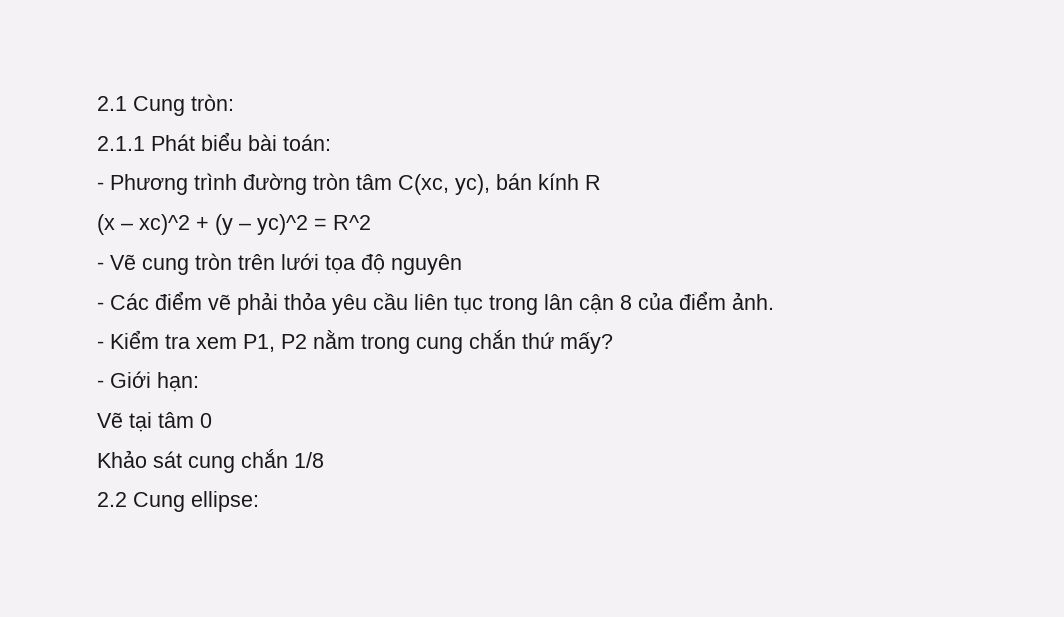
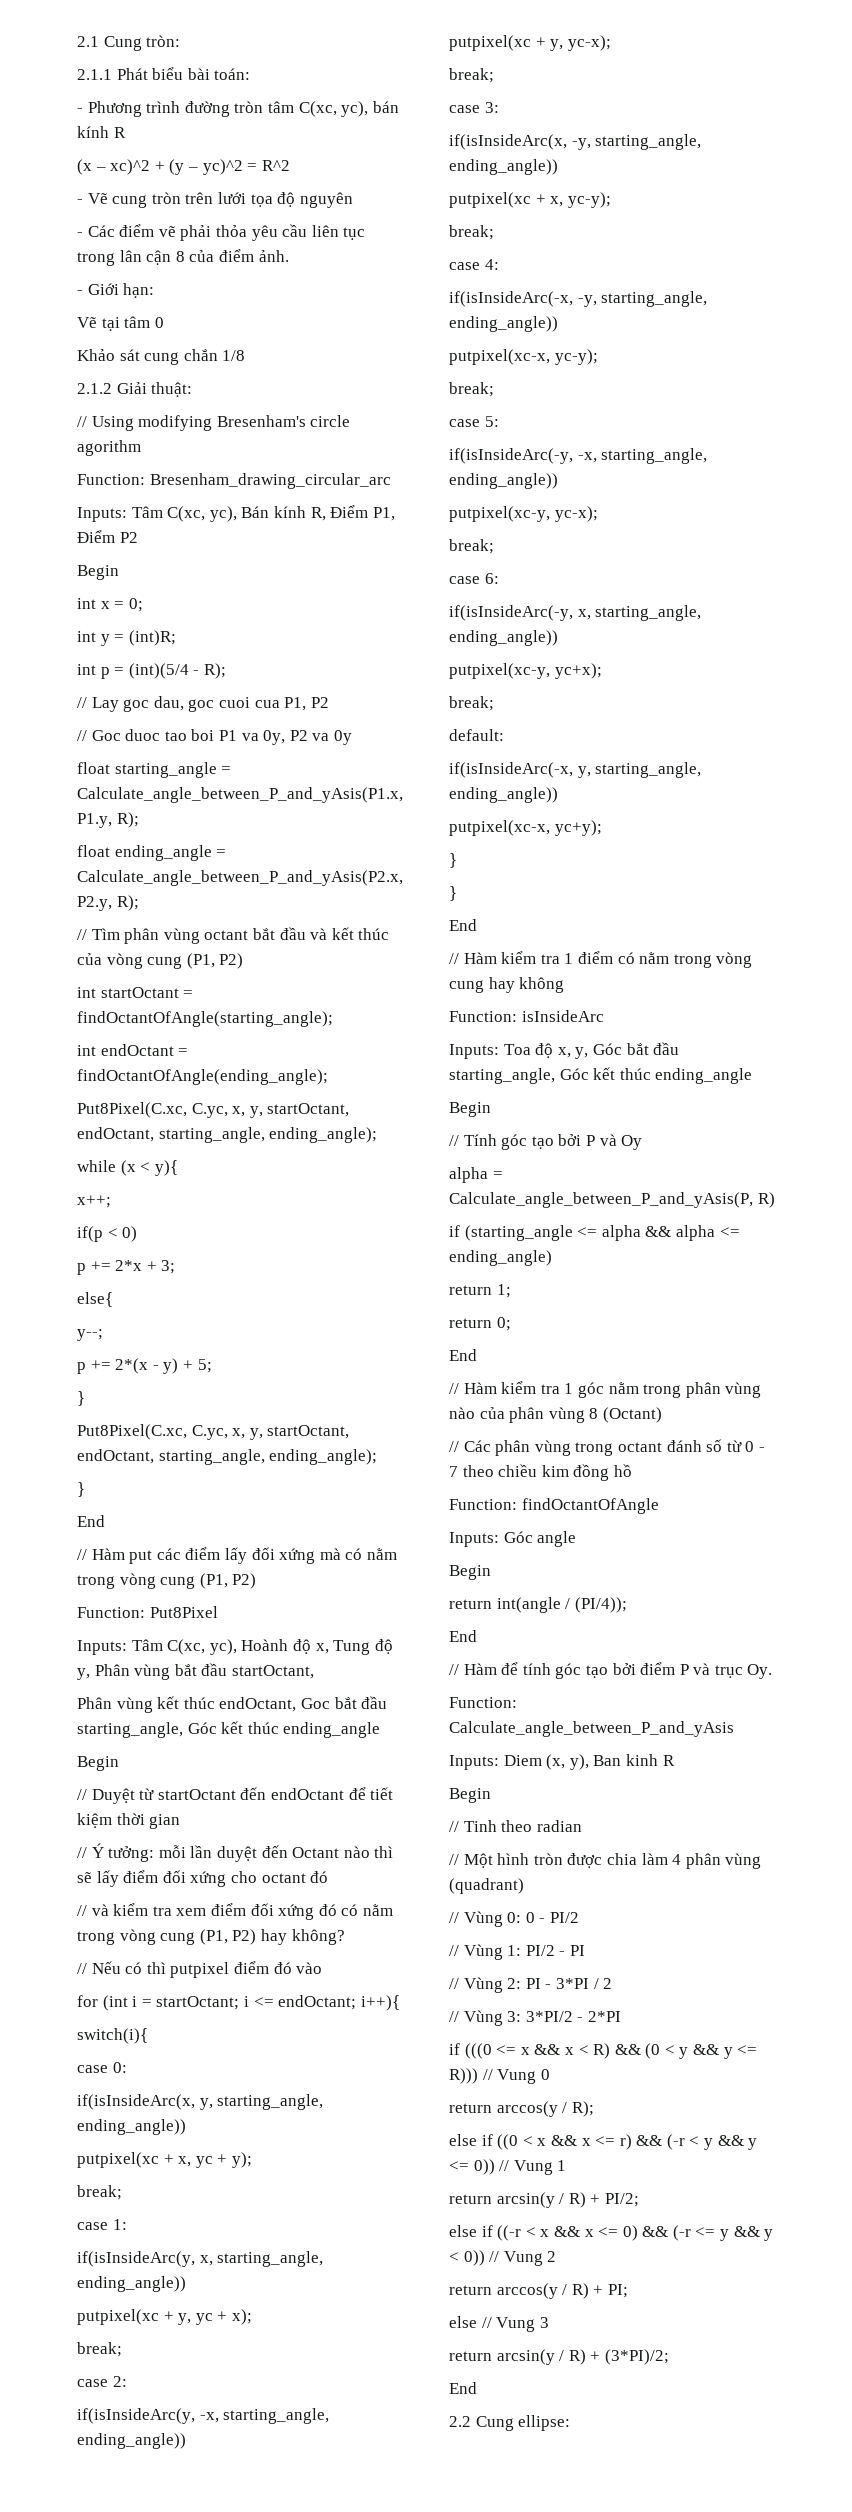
[97,330,613,354] // - Kiểm tra xem P1, P2 nằm trong cung chắn thứ mấy? -> (289, 256) none
(324, 460) none -> [77,382,193,397] [77,415,351,431] [77,440,141,456] [77,473,391,489] [77,505,395,522] [77,530,138,543] [77,565,119,580] [77,598,143,612] [77,630,176,646] [77,663,226,679] [77,696,329,712] [77,729,352,745] [77,762,232,778] [77,787,403,803] [77,812,139,828] [77,845,227,861] [77,870,403,886] [77,895,139,911] [77,927,390,944] [77,953,244,969] [77,987,194,998] [77,1011,333,1027] [77,1044,189,1056] [77,1069,328,1085] [77,1102,350,1118] [77,1127,378,1143] [77,1160,178,1176] [77,1195,111,1208] [77,1226,138,1242] [77,1260,176,1275] [77,1292,113,1307] [77,1329,103,1341] [77,1358,212,1374] [77,1391,85,1406] [77,1424,350,1440] [77,1449,378,1465] [77,1482,85,1497] [77,1515,105,1527] [77,1547,397,1564] [77,1573,257,1589] [77,1606,218,1618] [77,1639,393,1655] [77,1663,314,1680] [77,1696,388,1713] [77,1721,381,1738] [77,1756,119,1771] [77,1787,394,1804] [77,1813,181,1829] [77,1843,394,1862] [77,1870,329,1887] [77,1903,393,1920] [77,1929,345,1945] [77,1961,323,1978] [77,1995,400,2011] [77,2028,148,2044] [77,2062,127,2073] [77,2094,324,2110] [77,2119,186,2135] [77,2152,252,2168] [77,2185,122,2200] [77,2219,127,2230] [77,2251,324,2267] [77,2276,186,2292] [77,2309,252,2325] [77,2342,122,2357] [77,2376,127,2387] [77,2408,330,2424] [77,2433,186,2449] [449,35,611,51] [449,68,494,83] [449,102,499,113] [449,134,702,150] [449,159,558,175] [449,192,611,208] [449,225,494,240] [449,259,499,270] [449,291,708,307] [449,316,558,332] [449,349,598,365] [449,382,494,397] [449,416,499,427] [449,448,708,464] [449,473,558,489] [449,506,598,522] [449,539,494,554] [449,573,499,584] [449,605,702,621] [449,630,558,646] [449,663,602,679] [449,696,494,711] [449,729,504,741] [449,762,702,778] [449,787,558,803] [449,820,602,836] [449,853,457,868] [449,886,457,901] [449,919,477,931] [449,951,753,968] [449,977,565,993] [449,1010,604,1022] [449,1042,680,1059] [449,1067,753,1084] [449,1102,491,1117] [449,1134,643,1150] [449,1167,503,1183] [449,1192,775,1208] [449,1225,740,1241] [449,1250,552,1266] [449,1284,511,1298] [449,1317,511,1331] [449,1349,477,1361] [449,1381,762,1398] [449,1407,662,1423] [449,1439,765,1456] [449,1464,632,1481] [449,1498,659,1514] [449,1531,577,1547] [449,1565,491,1580] [449,1597,627,1613] [449,1630,477,1642] [449,1662,773,1679] [449,1697,517,1708] [449,1721,734,1737] [449,1754,675,1770] [449,1788,491,1803] [449,1820,582,1832] [449,1853,762,1869] [449,1878,524,1894] [449,1911,579,1927] [449,1944,585,1960] [449,1977,613,1993] [449,2010,621,2026] [449,2043,758,2059] [449,2068,550,2084] [449,2101,594,2117] [449,2134,758,2150] [449,2159,567,2175] [449,2192,639,2208] [449,2225,774,2241] [449,2250,557,2266] [449,2283,628,2299] [449,2316,549,2332] [449,2349,669,2365] [449,2382,477,2394] // 2.1.2 Giải thuật: // // Using modifying Bresenham's circle agorithm // Function: Bresenham_drawing_circular_arc // Inputs: Tâm C(xc, yc), Bán kính R, Điểm P1, Điểm P2 // Begin // int x = 0; // int y = (int)R; // int p = (int)(5/4 - R); // // Lay goc dau, goc cuoi cua P1, P2 // // Goc duoc tao boi P1 va 0y, P2 va 0y // float starting_angle = Calculate_angle_between_P_and_yAsis(P1.x, P1.y, R); // float ending_angle = Calculate_angle_between_P_and_yAsis(P2.x, P2.y, R); // // Tìm phân vùng octant bắt đầu và kết thúc của vòng cung (P1, P2) // int startOctant = findOctantOfAngle(starting_angle); // int endOctant = findOctantOfAngle(ending_angle); // Put8Pixel(C.xc, C.yc, x, y, startOctant, endOctant, starting_angle, ending_angle); // while (x < y){ // x++; // if(p < 0) // p += 2*x + 3; // else{ // y--; // p += 2*(x - y) + 5; // } // Put8Pixel(C.xc, C.yc, x, y, startOctant, endOctant, starting_angle, ending_angle); // } // End // // Hàm put các điểm lấy đối xứng mà có nằm trong vòng cung (P1, P2) // Function: Put8Pixel // Inputs: Tâm C(xc, yc), Hoành độ x, Tung độ y, Phân vùng bắt đầu startOctant, // Phân vùng kết thúc endOctant, Goc bắt đầu starting_angle, Góc kết thúc ending_angle // Begin // // Duyệt từ startOctant đến endOctant để tiết kiệm thời gian // // Ý tưởng: mỗi lần duyệt đến Octant nào thì sẽ lấy điểm đối xứng cho octant đó // // và kiểm tra xem điểm đối xứng đó có nằm trong vòng cung (P1, P2) hay không? // // Nếu có thì putpixel điểm đó vào // for (int i = startOctant; i <= endOctant; i++){ // switch(i){ // case 0: // if(isInsideArc(x, y, starting_angle, ending_angle)) // putpixel(xc + x, yc + y); // break; // case 1: // if(isInsideArc(y, x, starting_angle, ending_angle)) // putpixel(xc + y, yc + x); // break; // case 2: // if(isInsideArc(y, -x, starting_angle, ending_angle)) // putpixel(xc + y, yc-x); // break; // case 3: // if(isInsideArc(x, -y, starting_angle, ending_angle)) // putpixel(xc + x, yc-y); // break; // case 4: // if(isInsideArc(-x, -y, starting_angle, ending_angle)) // putpixel(xc-x, yc-y); // break; // case 5: // if(isInsideArc(-y, -x, starting_angle, ending_angle)) // putpixel(xc-y, yc-x); // break; // case 6: // if(isInsideArc(-y, x, starting_angle, ending_angle)) // putpixel(xc-y, yc+x); // break; // default: // if(isInsideArc(-x, y, starting_angle, ending_angle)) // putpixel(xc-x, yc+y); // } // } // End // // Hàm kiểm tra 1 điểm có nằm trong vòng cung hay không // Function: isInsideArc // Inputs: Toa độ x, y, Góc bắt đầu starting_angle, Góc kết thúc ending_angle // Begin // // Tính góc tạo bởi P và Oy // alpha = Calculate_angle_between_P_and_yAsis(P, R) // if (starting_angle <= alpha && alpha <= ending_angle) // return 1; // return 0; // End // // Hàm kiểm tra 1 góc nằm trong phân vùng nào của phân vùng 8 (Octant) // // Các phân vùng trong octant đánh số từ 0 - 7 theo chiều kim đồng hồ // Function: findOctantOfAngle // Inputs: Góc angle // Begin // return int(angle / (PI/4)); // End // // Hàm để tính góc tạo bởi điểm P và trục Oy. // Function: Calculate_angle_between_P_and_yAsis // Inputs: Diem (x, y), Ban kinh R // Begin // // Tinh theo radian // // Một hình tròn được chia làm 4 phân vùng (quadrant) // // Vùng 0: 0 - PI/2 // // Vùng 1: PI/2 - PI // // Vùng 2: PI - 3*PI / 2 // // Vùng 3: 3*PI/2 - 2*PI // if (((0 <= x && x < R) && (0 < y && y <= R))) // Vung 0 // return arccos(y / R); // else if ((0 < x && x <= r) && (-r < y && y <= 0)) // Vung 1 // return arcsin(y / R) + PI/2; // else if ((-r < x && x <= 0) && (-r <= y && y < 0)) // Vung 2 // return arccos(y / R) + PI; // else // Vung 3 // return arcsin(y / R) + (3*PI)/2; // End

